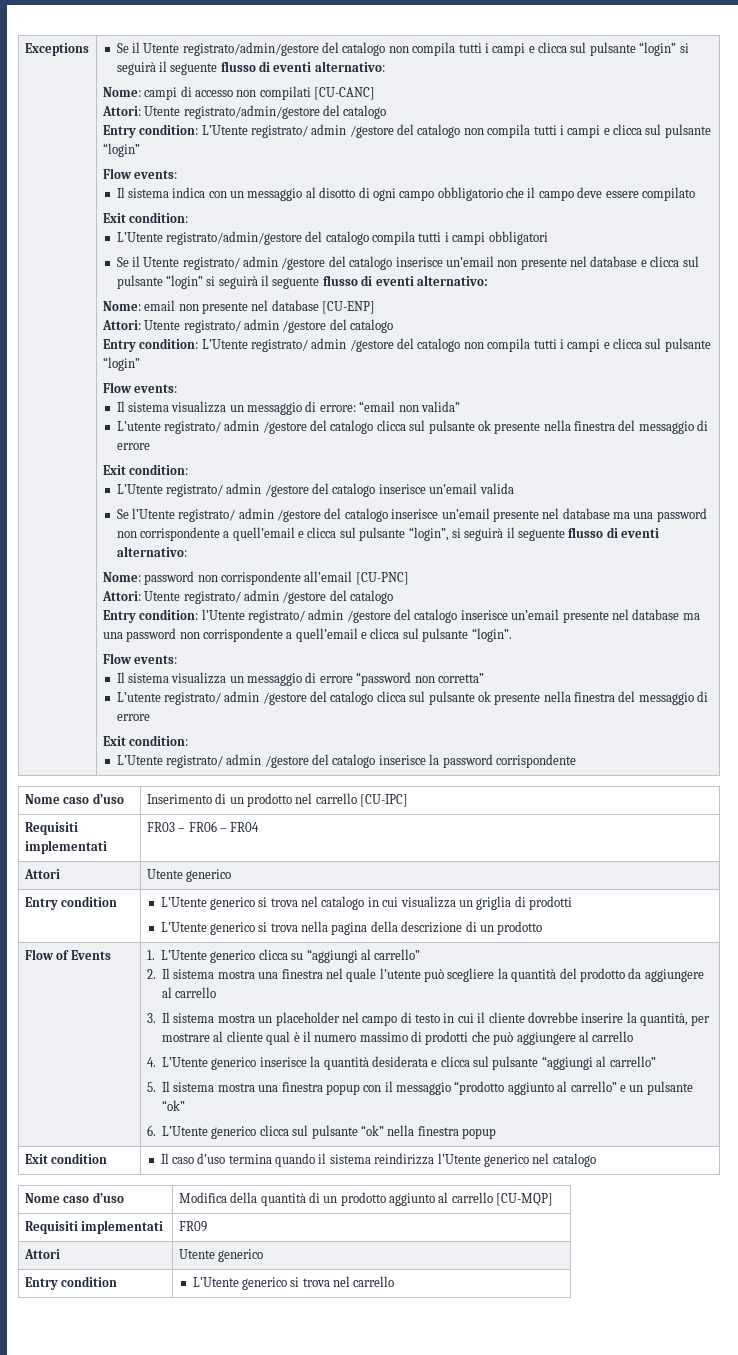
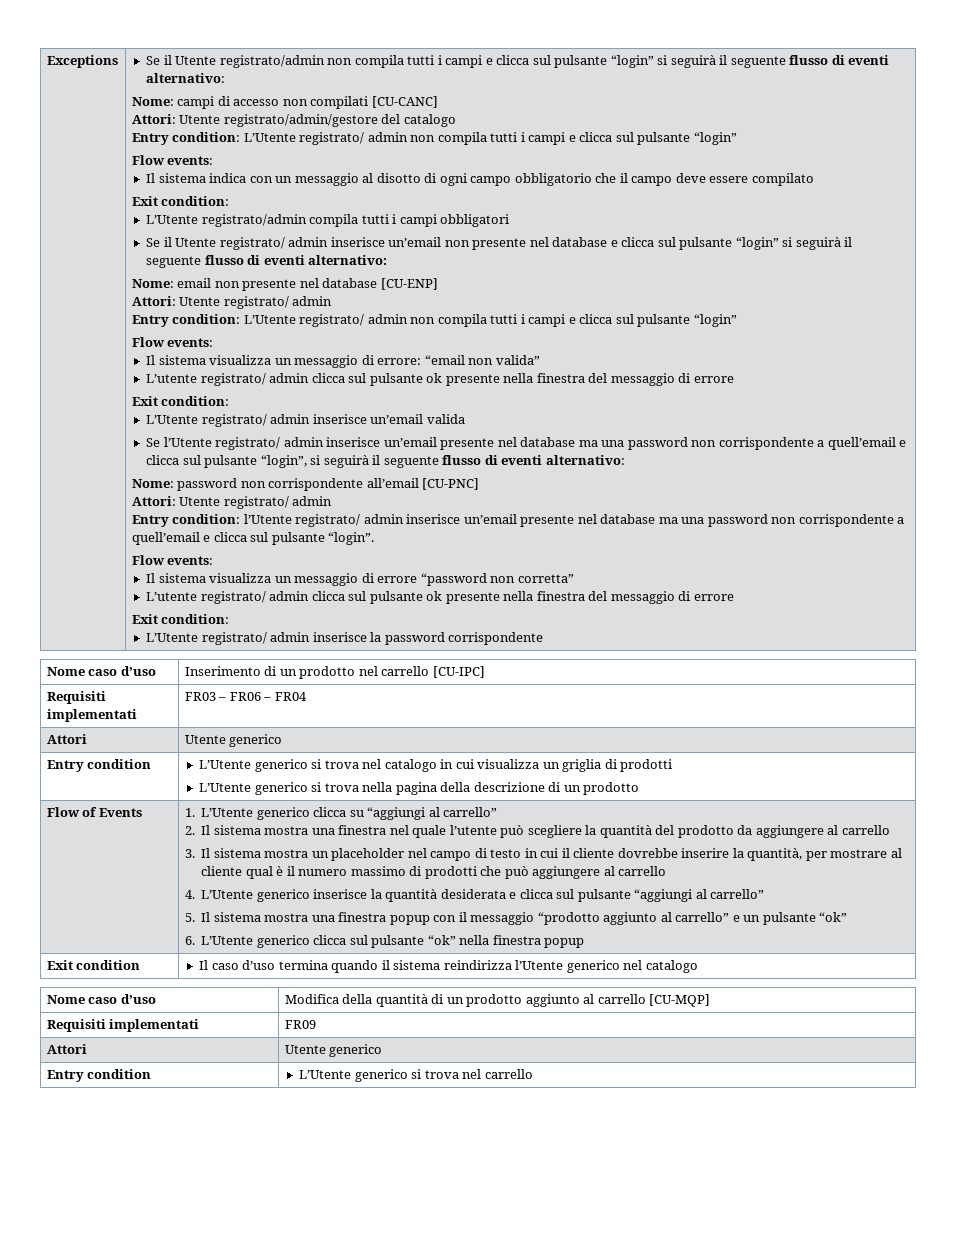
[182,42,386,56] registrato/admin/gestore del catalogo -> [219,55,325,68] registrato/admin
[349,124,461,138] /gestore del catalogo -> (408, 137) none
[165,231,369,245] registrato/admin/gestore del catalogo -> [201,214,307,227] registrato/admin
[281,256,393,270] /gestore del catalogo -> (329, 242) none
[282,319,394,333] [102,338,461,352] /gestore del catalogo // Entry condition: L’Utente registrato/ admin /gestore del catalogo -> [131,314,408,327] // Entry condition: L’Utente registrato/ admin
[262,420,374,434] /gestore del catalogo -> (310, 378) none
[264,483,376,497] /gestore del catalogo -> (311, 419) none
[277,508,388,522] /gestore del catalogo -> (324, 442) none
[282,590,394,604] /gestore del catalogo -> (333, 501) none
[346,609,458,623] /gestore del catalogo -> (404, 519) none
[262,691,374,705] /gestore del catalogo -> (310, 596) none
[264,754,376,768] /gestore del catalogo -> (311, 637) none

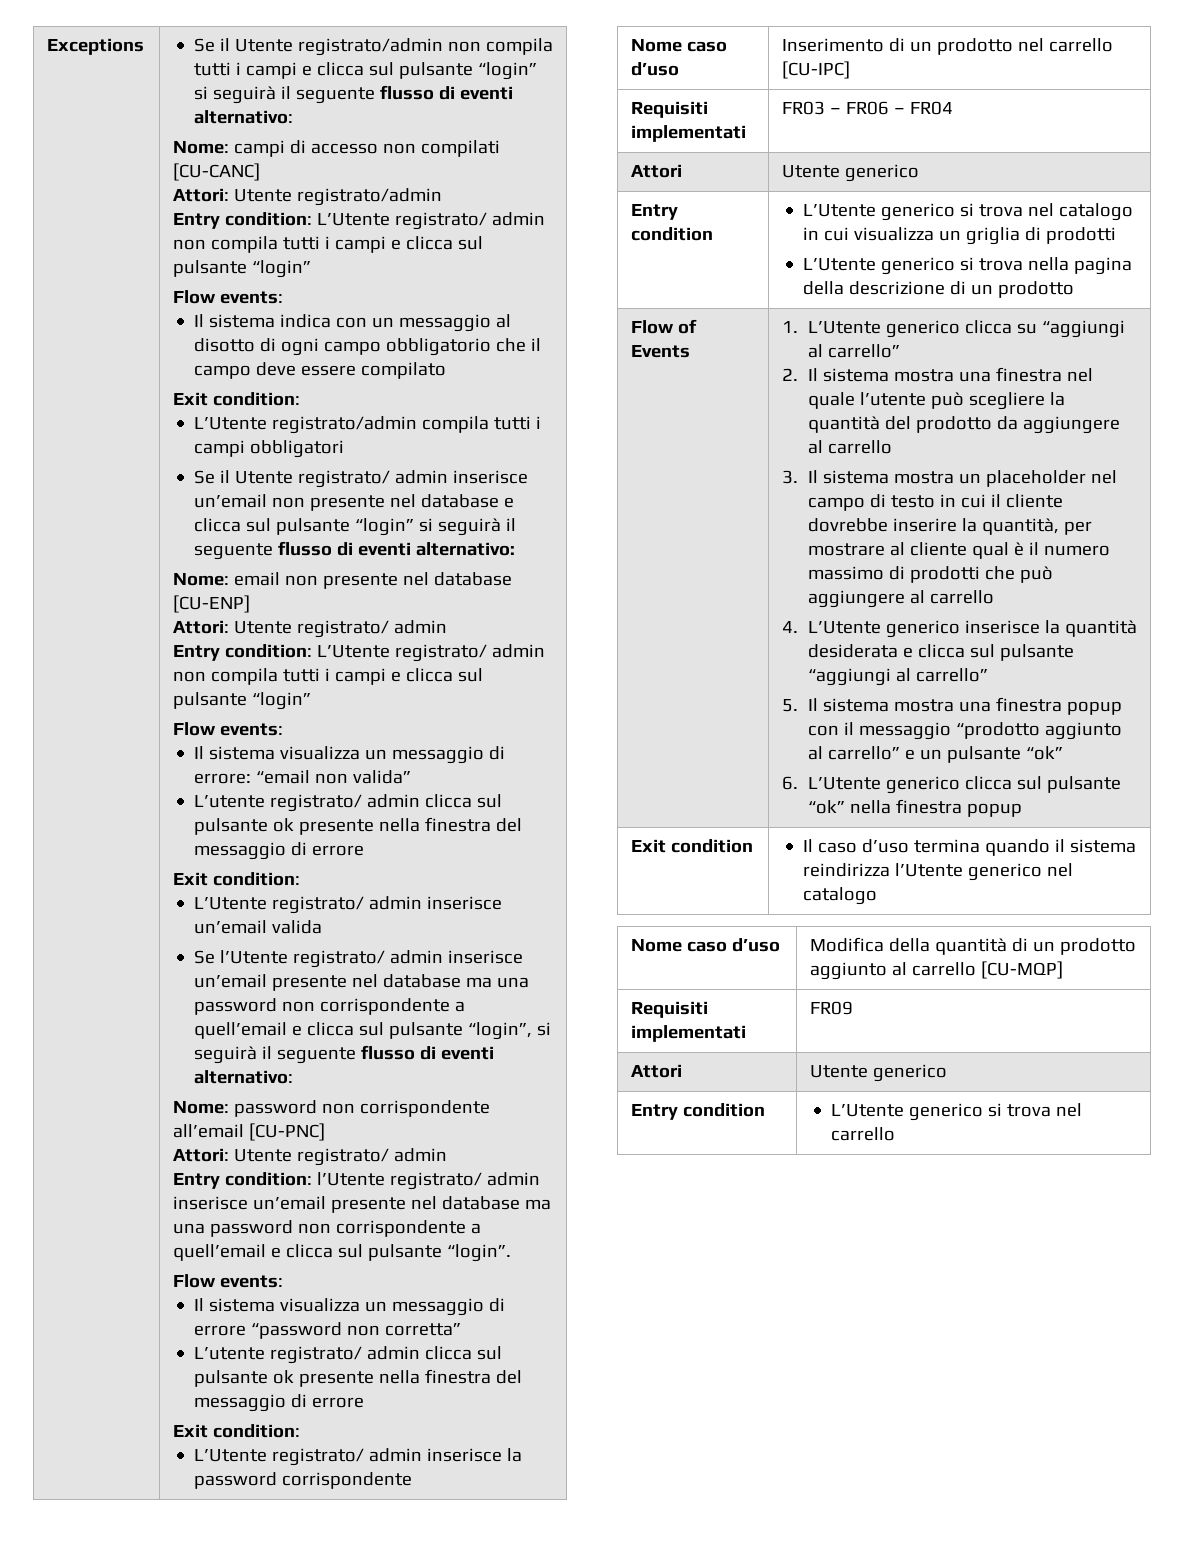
[223,114,456,127] registrato/admin/gestore del catalogo -> [297,188,443,206] registrato/admin

